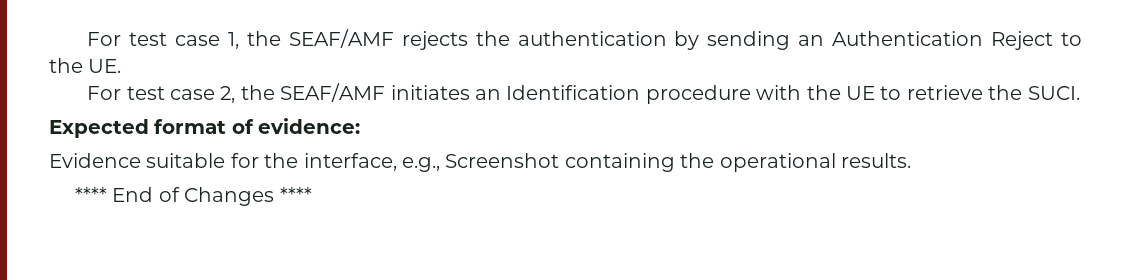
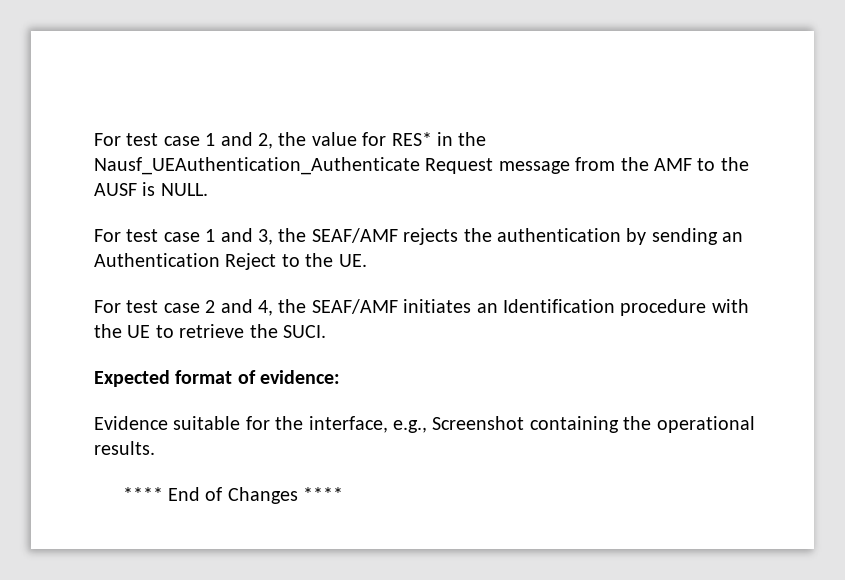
[87,32,239,49] For test case 1, -> [94,132,487,149] [94,157,749,175] [94,182,208,196] [94,228,273,245] For test case 1 and 2, the value for RES* in the Nausf_UEAuthentication_Authenticate Request message from the AMF to the AUSF is NULL. // For test case 1 and 3,
[220,86,236,103] 2, -> [205,299,273,316] 2 and 4,

